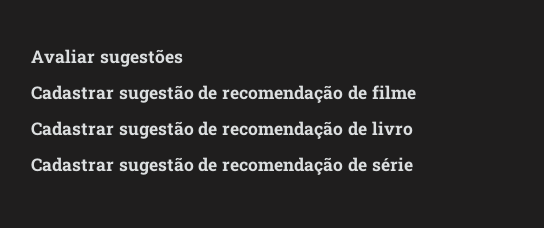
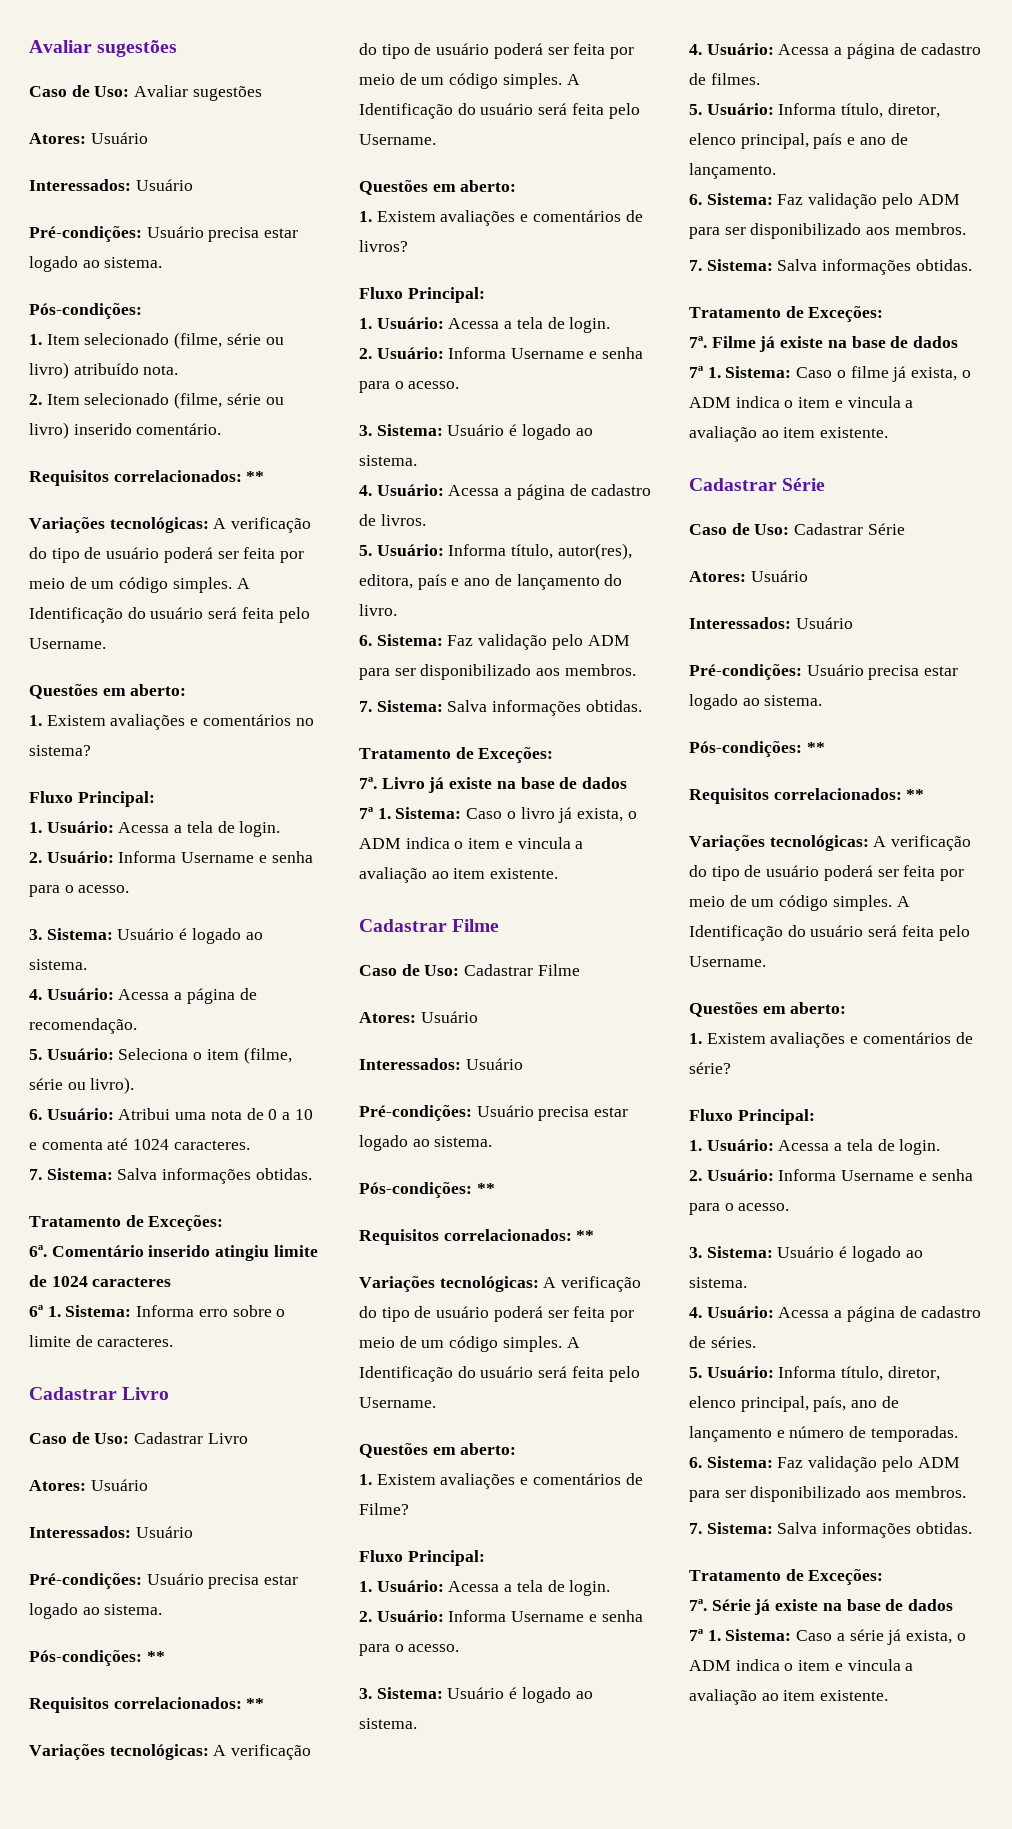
[31,49,183,67] [31,85,416,103] [31,121,413,139] [31,157,413,175] Avaliar sugestões // Cadastrar sugestão de recomendação de filme // Cadastrar sugestão de recomendação de livro // Cadastrar sugestão de recomendação de série -> [29,40,178,57] [29,85,262,101] [29,132,148,144] [29,179,193,191] [29,226,299,242] [29,256,163,272] [29,303,142,319] [29,332,284,349] [29,362,179,379] [29,392,284,409] [29,422,222,439] [29,470,265,486] [29,517,312,533] [29,547,305,563] [29,577,250,593] [29,607,310,623] [29,638,106,649] [29,684,187,699] [29,714,314,730] [29,745,91,756] [29,791,155,807] [29,821,281,837] [29,851,313,863] [29,885,130,897] [29,928,263,944] [29,959,87,970] [29,988,257,1004] [29,1018,137,1034] [29,1047,292,1064] [29,1077,135,1094] [29,1108,313,1120] [29,1138,250,1150] [29,1168,312,1184] [29,1215,224,1231] [29,1245,318,1261] [29,1275,172,1287] [29,1305,286,1317] [29,1335,174,1347] [29,1387,170,1400] [29,1432,248,1444] [29,1479,148,1491] [29,1526,193,1538] [29,1573,299,1589] [29,1603,163,1619] [29,1650,165,1666] [29,1697,265,1713] [29,1744,312,1760] [359,43,635,59] [359,73,580,89] [359,103,640,119] [359,134,436,145] [359,180,517,195] [359,210,643,226] [359,240,408,252] [359,287,485,303] [359,317,611,333] [359,347,643,359] [359,381,460,393] [359,424,593,440] [359,455,417,466] [359,484,652,500] [359,514,426,526] [359,543,632,560] [359,574,623,590] [359,604,397,616] [359,634,630,650] [359,664,636,680] [359,700,642,716] [359,747,554,763] [359,777,628,793] [359,807,637,823] [359,837,584,849] [359,867,559,883] [359,919,500,932] [359,964,580,976] [359,1011,478,1023] [359,1058,523,1070] [359,1105,629,1121] [359,1135,493,1151] [359,1182,495,1198] [359,1229,595,1245] [359,1276,642,1292] [359,1306,635,1322] [359,1336,580,1352] [359,1366,640,1382] [359,1397,436,1408] [359,1443,517,1458] [359,1473,643,1489] [359,1503,409,1515] [359,1550,485,1566] [359,1580,611,1596] [359,1610,643,1622] [359,1644,460,1656] [359,1687,593,1703] [359,1718,417,1729] [689,43,982,59] [689,73,760,85] [689,103,940,118] [689,133,908,149] [689,163,776,179] [689,193,960,209] [689,223,966,239] [689,259,972,275] [689,306,884,322] [689,336,959,352] [689,366,971,382] [689,396,914,408] [689,426,889,442] [689,478,826,491] [689,523,905,535] [689,570,808,582] [689,617,853,629] [689,664,959,680] [689,694,823,710] [689,741,825,757] [689,788,925,804] [689,835,972,851] [689,865,965,881] [689,895,910,911] [689,925,970,941] [689,956,766,967] [689,1002,847,1017] [689,1032,973,1048] [689,1062,731,1074] [689,1109,815,1125] [689,1139,941,1155] [689,1169,973,1181] [689,1203,790,1215] [689,1246,923,1262] [689,1277,747,1288] [689,1306,982,1322] [689,1336,756,1348] [689,1366,940,1381] [689,1396,899,1412] [689,1426,958,1442] [689,1456,960,1472] [689,1486,966,1502] [689,1522,972,1538] [689,1569,884,1585] [689,1599,954,1615] [689,1629,966,1645] [689,1659,914,1671] [689,1689,889,1705] Avaliar sugestões // Caso de Uso: Avaliar sugestões // Atores: Usuário // Interessados: Usuário // Pré-condições: Usuário precisa estar logado ao sistema. // Pós-condições: // 1. Item selecionado (filme, série ou livro) atribuído nota. // 2. Item selecionado (filme, série ou livro) inserido comentário. // Requisitos correlacionados: ** // Variações tecnológicas: A verificação do tipo de usuário poderá ser feita por meio de um código simples. A Identificação do usuário será feita pelo Username. // Questões em aberto: // 1. Existem avaliações e comentários no sistema? // Fluxo Principal: // 1. Usuário: Acessa a tela de login. // 2. Usuário: Informa Username e senha para o acesso. // 3. Sistema: Usuário é logado ao sistema. // 4. Usuário: Acessa a página de recomendação. // 5. Usuário: Seleciona o item (filme, série ou livro). // 6. Usuário: Atribui uma nota de 0 a 10 e comenta até 1024 caracteres. // 7. Sistema: Salva informações obtidas. // Tratamento de Exceções: // 6ª. Comentário inserido atingiu limite de 1024 caracteres // 6ª 1. Sistema: Informa erro sobre o limite de caracteres. // Cadastrar Livro // Caso de Uso: Cadastrar Livro // Atores: Usuário // Interessados: Usuário // Pré-condições: Usuário precisa estar logado ao sistema. // Pós-condições: ** // Requisitos correlacionados: ** // Variações tecnológicas: A verificação do tipo de usuário poderá ser feita por meio de um código simples. A Identificação do usuário será feita pelo Username. // Questões em aberto: // 1. Existem avaliações e comentários de livros? // Fluxo Principal: // 1. Usuário: Acessa a tela de login. // 2. Usuário: Informa Username e senha para o acesso. // 3. Sistema: Usuário é logado ao sistema. // 4. Usuário: Acessa a página de cadastro de livros. // 5. Usuário: Informa título, autor(res), editora, país e ano de lançamento do livro. // 6. Sistema: Faz validação pelo ADM para ser disponibilizado aos membros. // 7. Sistema: Salva informações obtidas. // Tratamento de Exceções: // 7ª. Livro já existe na base de dados // 7ª 1. Sistema: Caso o livro já exista, o ADM indica o item e vincula a avaliação ao item existente. // Cadastrar Filme // Caso de Uso: Cadastrar Filme // Atores: Usuário // Interessados: Usuário // Pré-condições: Usuário precisa estar logado ao sistema. // Pós-condições: ** // Requisitos correlacionados: ** // Variações tecnológicas: A verificação do tipo de usuário poderá ser feita por meio de um código simples. A Identificação do usuário será feita pelo Username. // Questões em aberto: // 1. Existem avaliações e comentários de Filme? // Fluxo Principal: // 1. Usuário: Acessa a tela de login. // 2. Usuário: Informa Username e senha para o acesso. // 3. Sistema: Usuário é logado ao sistema. // 4. Usuário: Acessa a página de cadastro de filmes. // 5. Usuário: Informa título, diretor, elenco principal, país e ano de lançamento. // 6. Sistema: Faz validação pelo ADM para ser disponibilizado aos membros. // 7. Sistema: Salva informações obtidas. // Tratamento de Exceções: // 7ª. Filme já existe na base de dados // 7ª 1. Sistema: Caso o filme já exista, o ADM indica o item e vincula a avaliação ao item existente. // Cadastrar Série // Caso de Uso: Cadastrar Série // Atores: Usuário // Interessados: Usuário // Pré-condições: Usuário precisa estar logado ao sistema. // Pós-condições: ** // Requisitos correlacionados: ** // Variações tecnológicas: A verificação do tipo de usuário poderá ser feita por meio de um código simples. A Identificação do usuário será feita pelo Username. // Questões em aberto: // 1. Existem avaliações e comentários de série? // Fluxo Principal: // 1. Usuário: Acessa a tela de login. // 2. Usuário: Informa Username e senha para o acesso. // 3. Sistema: Usuário é logado ao sistema. // 4. Usuário: Acessa a página de cadastro de séries. // 5. Usuário: Informa título, diretor, elenco principal, país, ano de lançamento e número de temporadas. // 6. Sistema: Faz validação pelo ADM para ser disponibilizado aos membros. // 7. Sistema: Salva informações obtidas. // Tratamento de Exceções: // 7ª. Série já existe na base de dados // 7ª 1. Sistema: Caso a série já exista, o ADM indica o item e vincula a avaliação ao item existente.

